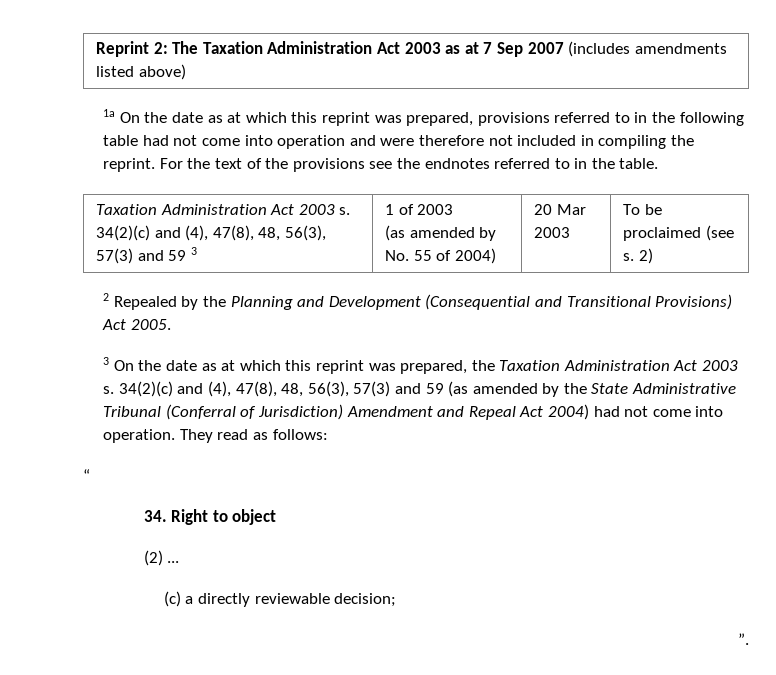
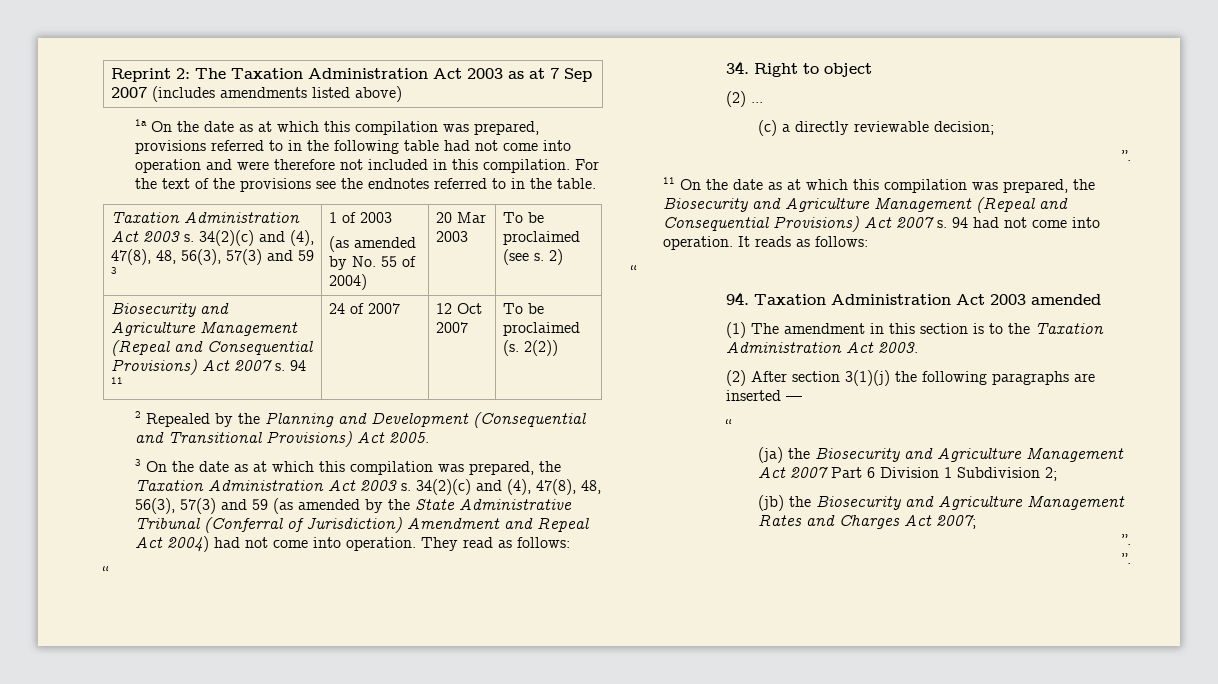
[321,112,370,126] reprint -> [354,121,438,135] compilation
[598,135,694,149] [103,158,156,172] compiling the reprint. -> [451,159,570,173] this compilation.
(653, 256) none -> [110,302,229,317] [110,321,298,336] [110,340,313,356] [110,359,306,375] [110,377,123,384] [328,303,400,314] [435,303,482,314] [435,322,468,333] [502,303,544,314] [502,322,580,336] [502,340,558,356] // Biosecurity and Agriculture Management (Repeal and Consequential Provisions) Act 2007 s. 94 11 | 24 of 2007 | 12 Oct 2007 | To be proclaimed (s. 2(2))
[315,360,364,374] reprint -> [349,461,433,475] compilation
(749, 639) none -> [662,177,1095,193] [662,197,1068,213] [662,216,1100,232] [662,236,868,250] [630,265,637,276] [726,292,1102,305] [726,322,1105,338] [726,342,919,353] [726,370,1096,386] [726,390,803,401] [725,419,733,430] [758,447,1125,463] [758,467,1058,481] [758,495,1126,511] [758,514,977,529] [1122,534,1131,545] [1122,553,1131,564] // 11 On the date as at which this compilation was prepared, the Biosecurity and Agriculture Management (Repeal and Consequential Provisions) Act 2007 s. 94 had not come into operation. It reads as follows: // “ // 94. Taxation Administration Act 2003 amended // (1) The amendment in this section is to the Taxation Administration Act 2003. // (2) After section 3(1)(j) the following paragraphs are inserted — // “ // (ja) the Biosecurity and Agriculture Management Act 2007 Part 6 Division 1 Subdivision 2; // (jb) the Biosecurity and Agriculture Management Rates and Charges Act 2007; // ”. // ”.

